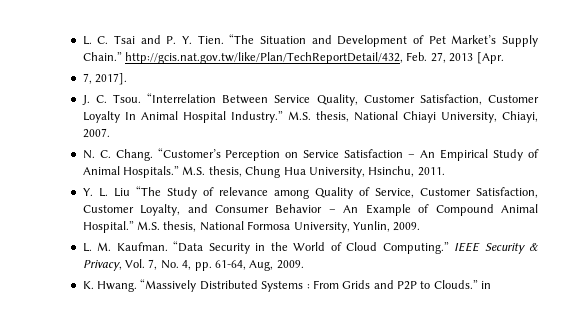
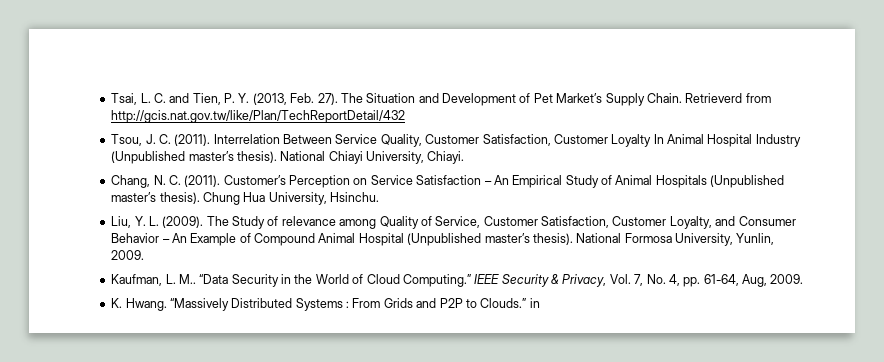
(82, 40) none -> [111,93,138,105] Tsai,
[114,34,255,44] Tsai and P. Y. Tien. “The -> [169,93,363,105] and Tien, P. Y. (2013, Feb. 27). The
[82,52,504,64] [82,73,128,85] [81,93,217,105] Chain.” http://gcis.nat.gov.tw/like/Plan/TechReportDetail/432, Feb. 27, 2013 [Apr. // 7, 2017]. // J. C. Tsou. “Interrelation -> [646,93,771,103] [111,110,406,123] [111,134,280,146] Chain. Retrieverd from http://gcis.nat.gov.tw/like/Plan/TechReportDetail/432 // Tsou, J. C. (2011). Interrelation
[230,111,539,123] [82,128,110,138] [82,148,221,161] Industry.” M.S. thesis, National Chiayi University, Chiayi, 2007. // N. C. Chang. “Customer’s -> [755,134,801,147] [111,151,465,164] [111,175,286,188] Industry (Unpublished master’s thesis). National Chiayi University, Chiayi. // Chang, N. C. (2011). Customer’s
[123,166,445,178] [82,186,161,197] Hospitals.” M.S. thesis, Chung Hua University, Hsinchu, 2011. // Y. L. Liu “The -> [655,175,785,188] [111,192,380,205] [111,216,229,228] Hospitals (Unpublished master’s thesis). Chung Hua University, Hsinchu. // Liu, Y. L. (2009). The
[82,221,197,233] Hospital.” M.S. thesis, -> [358,233,573,246] Hospital (Unpublished master’s thesis).
[82,242,168,252] L. M. Kaufman. -> [111,274,196,286] Kaufman, L. M..

